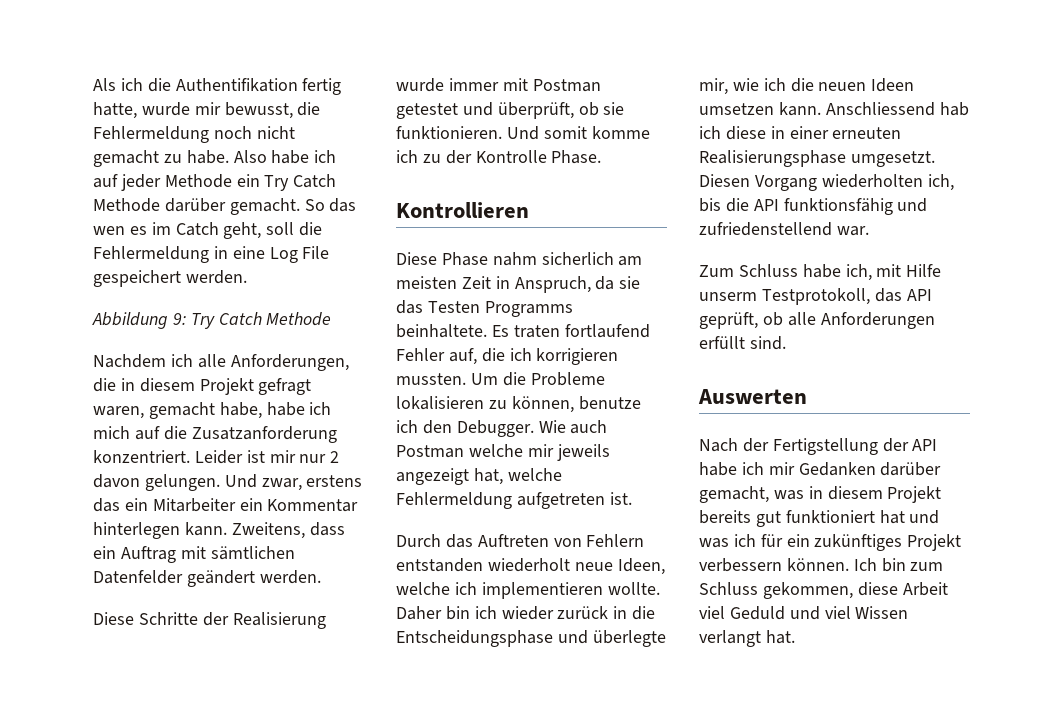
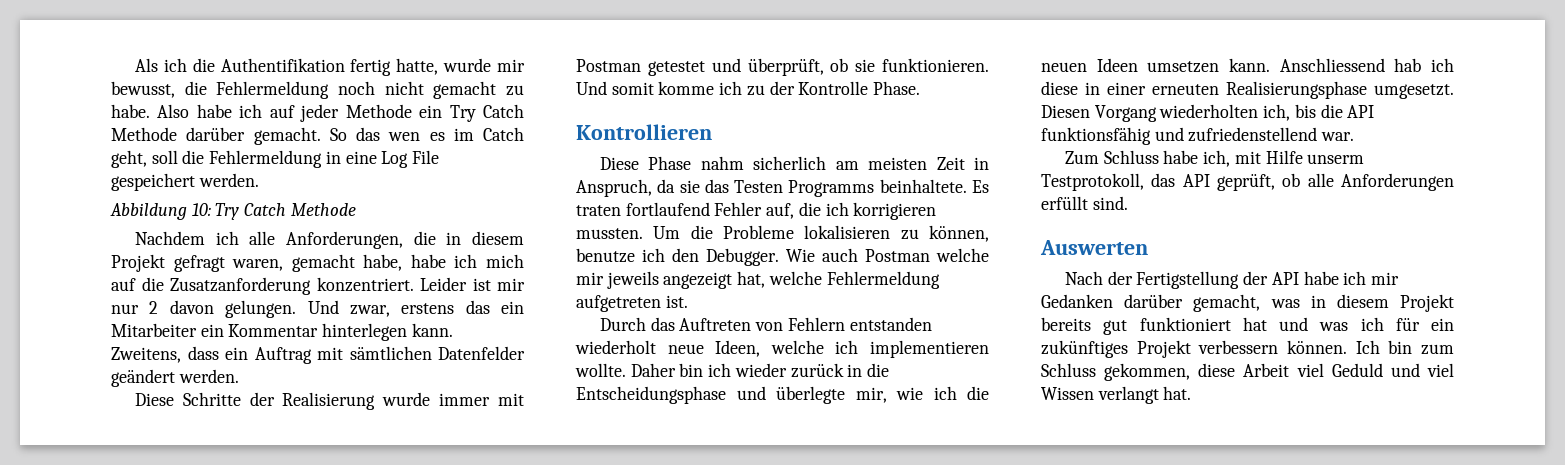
[172,313,186,325] 9: -> [191,203,211,216] 10:

